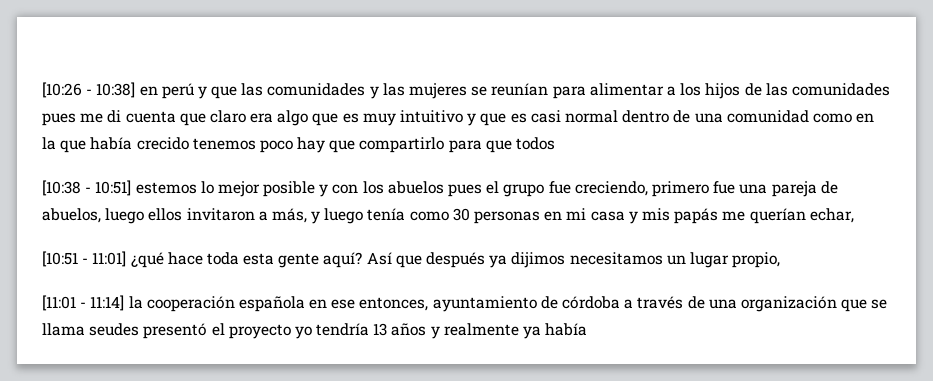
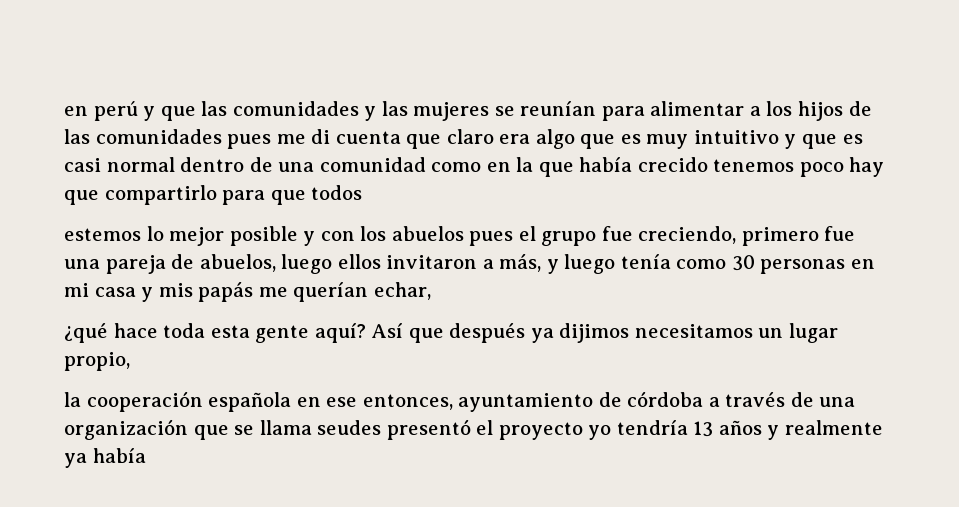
[42,82,136,98] [10:26 - 10:38] -> (64, 111) none
[42,180,132,196] [10:38 - 10:51] -> (363, 192) none
[42,251,127,267] [10:51 - 11:01] -> (431, 291) none
[42,295,125,311] [11:01 - 11:14] -> (130, 361) none

